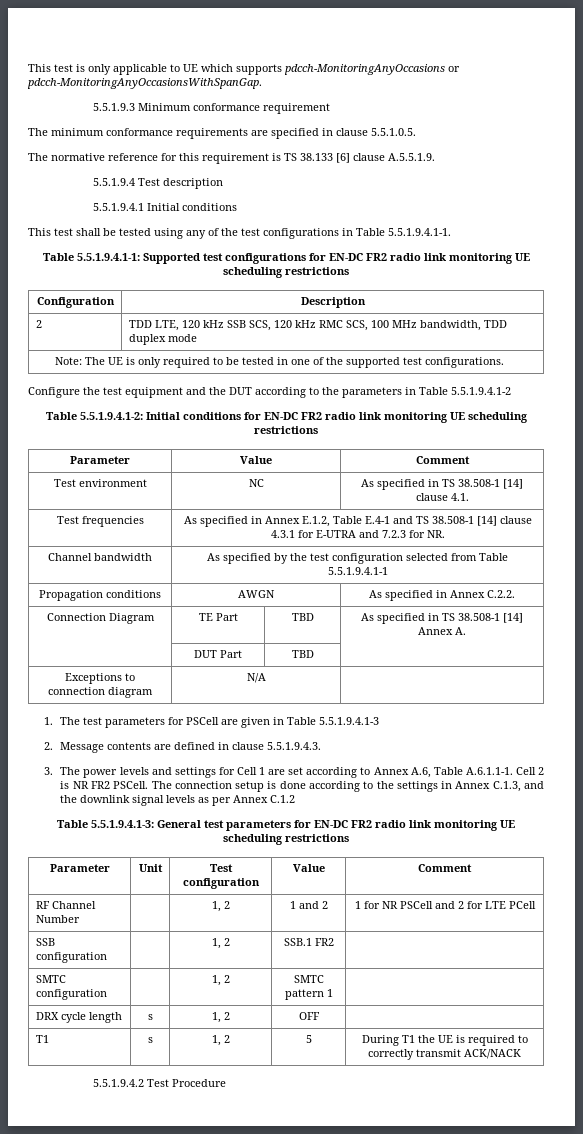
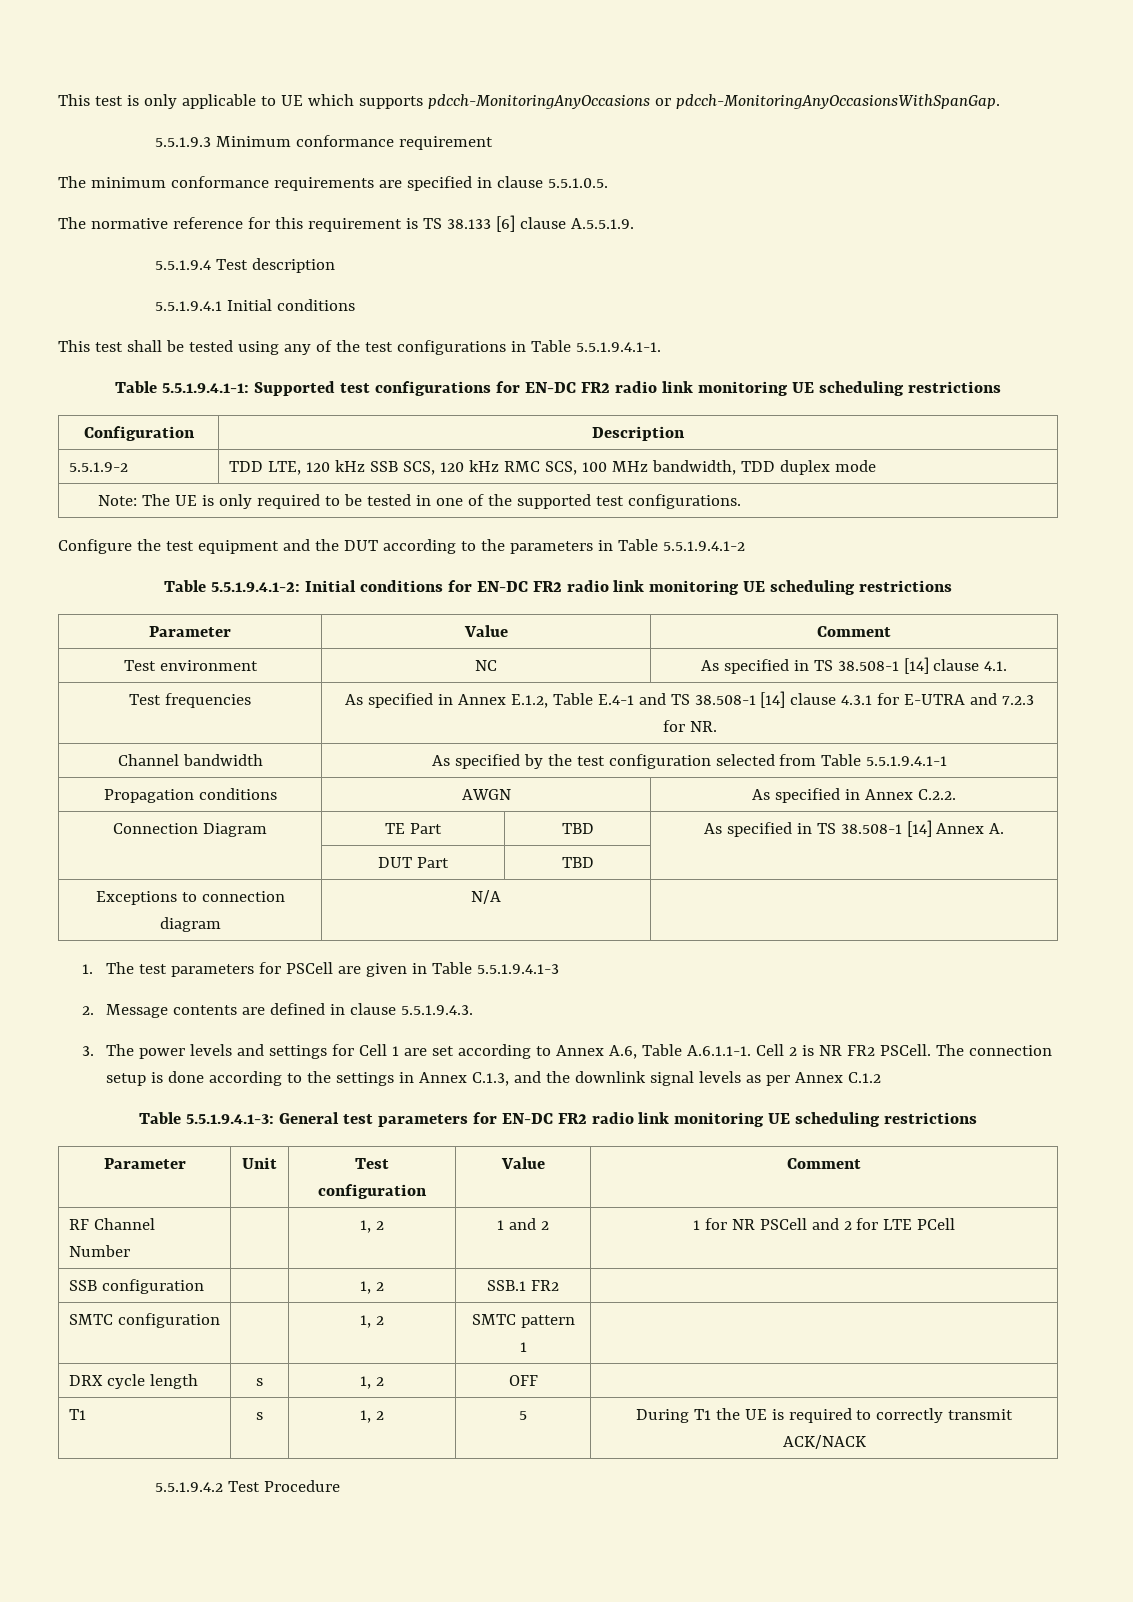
[35,320,42,328] 2 -> [68,462,128,472] 5.5.1.9-2

